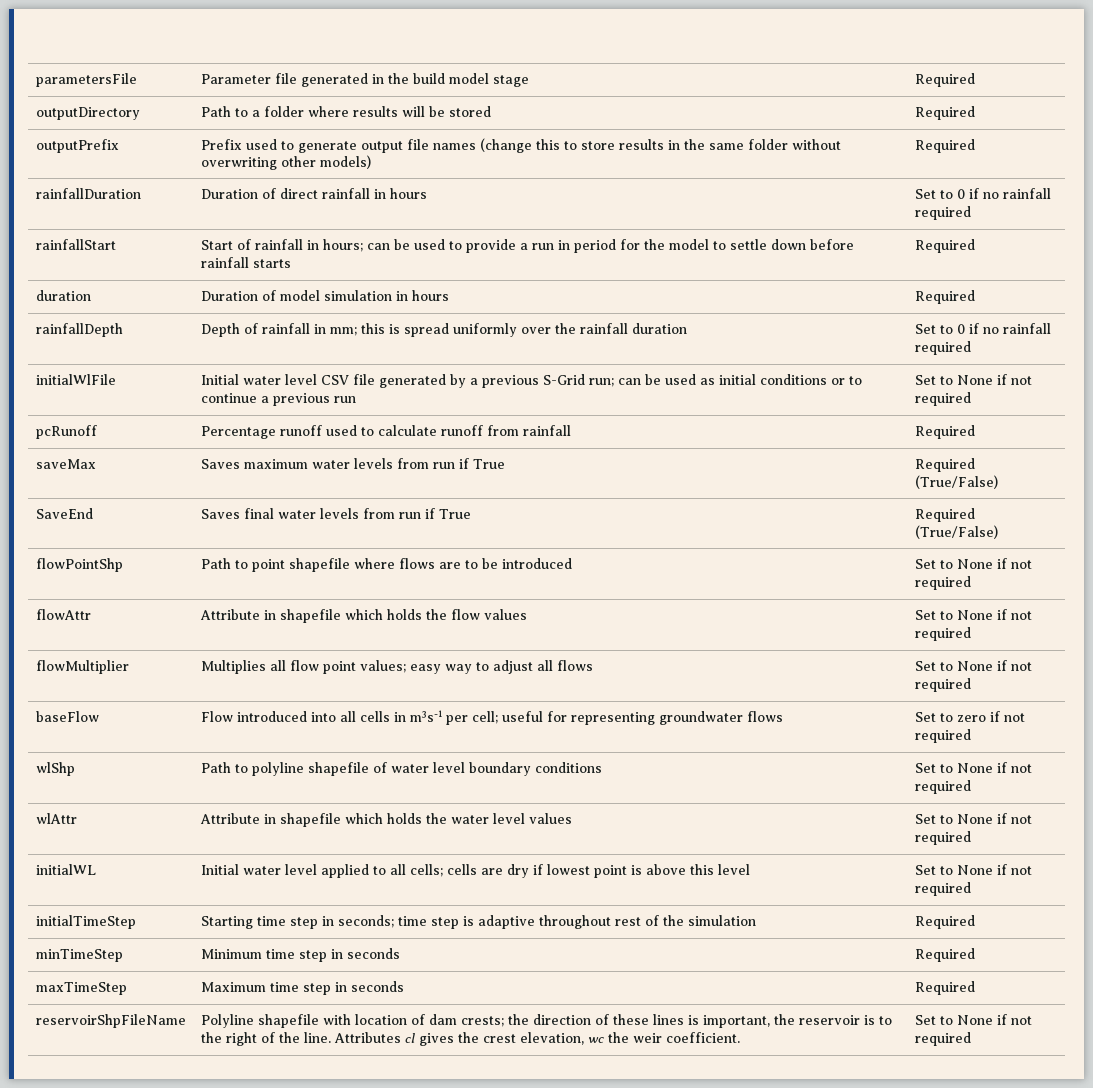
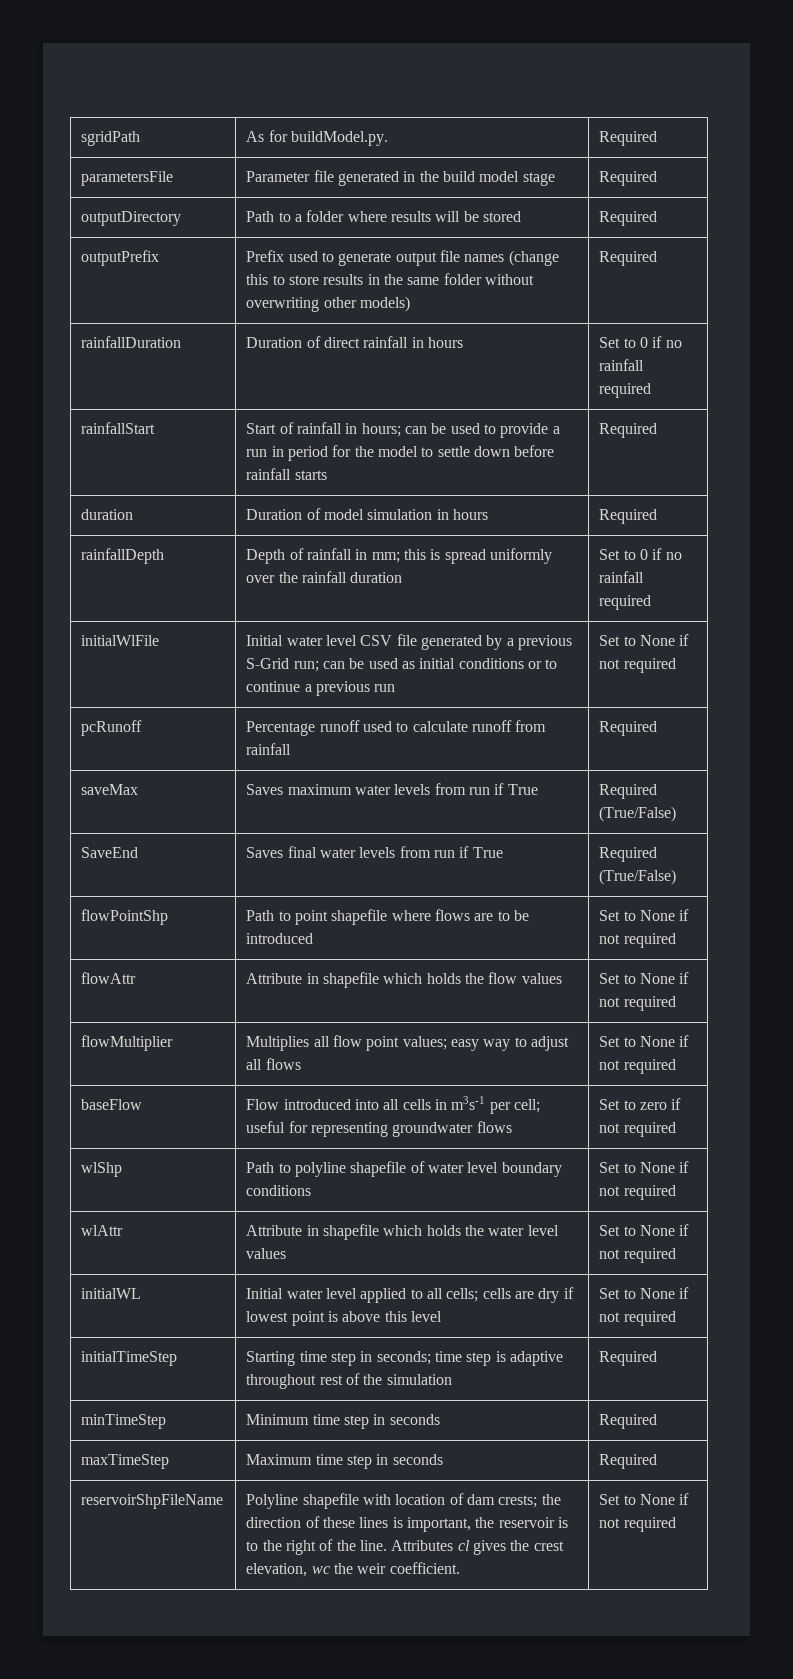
(35, 80) none -> [81,131,141,146] [246,130,389,146] [599,131,658,146] sgridPath | As for buildModel.py. | Required //

